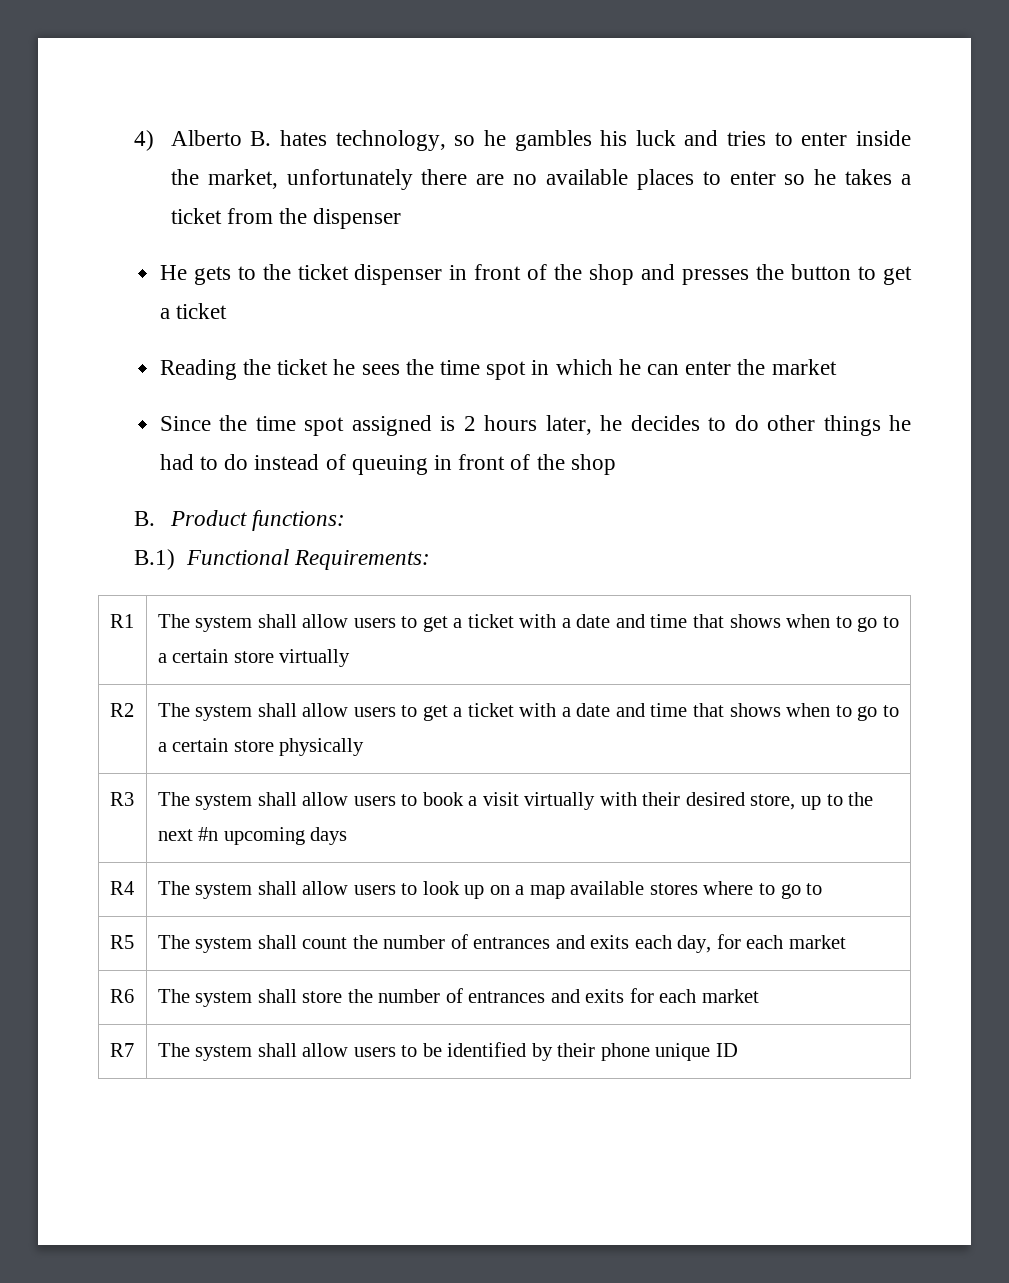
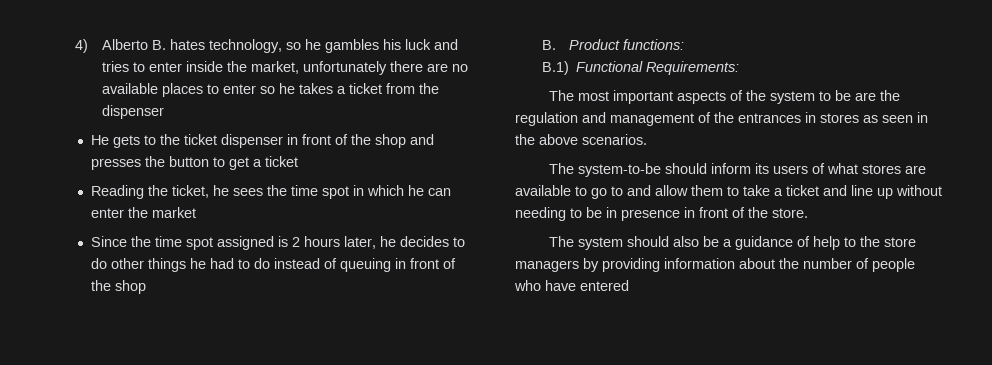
[277,359,329,375] ticket -> [172,185,210,198] ticket,
[109,614,134,628] [157,614,899,632] [157,649,351,667] [109,703,134,717] [157,703,899,721] [157,738,365,756] [109,792,134,806] [157,792,874,810] [157,827,348,845] [109,881,134,895] [157,881,823,899] [109,935,134,949] [157,934,847,953] [109,989,134,1003] [157,988,759,1007] [109,1043,134,1057] [157,1042,738,1061] // R1 | The system shall allow users to get a ticket with a date and time that shows when to go to a certain store virtually // R2 | The system shall allow users to get a ticket with a date and time that shows when to go to a certain store physically // R3 | The system shall allow users to book a visit virtually with their desired store, up to the next #n upcoming days // R4 | The system shall allow users to look up on a map available stores where to go to // R5 | The system shall count the number of entrances and exits each day, for each market // R6 | The system shall store the number of entrances and exits for each market // R7 | The system shall allow users to be identified by their phone unique ID -> [549,90,901,104] [515,112,928,126] [515,134,647,145] [549,163,927,177] [515,185,942,199] [515,207,808,221] [549,236,917,250] [515,258,915,272] [514,280,629,291] // The most important aspects of the system to be are the regulation and management of the entrances in stores as seen in the above scenarios. // The system-to-be should inform its users of what stores are available to go to and allow them to take a ticket and line up without needing to be in presence in front of the store. // The system should also be a guidance of help to the store managers by providing information about the number of people who have entered

